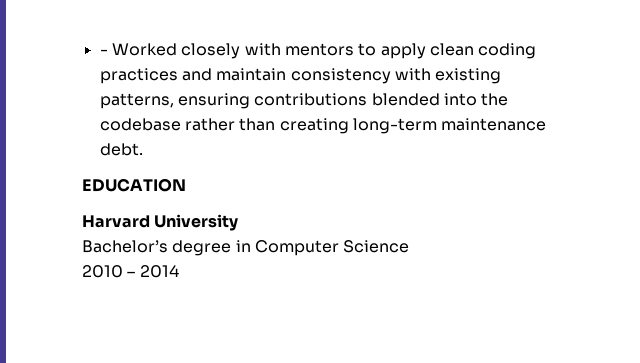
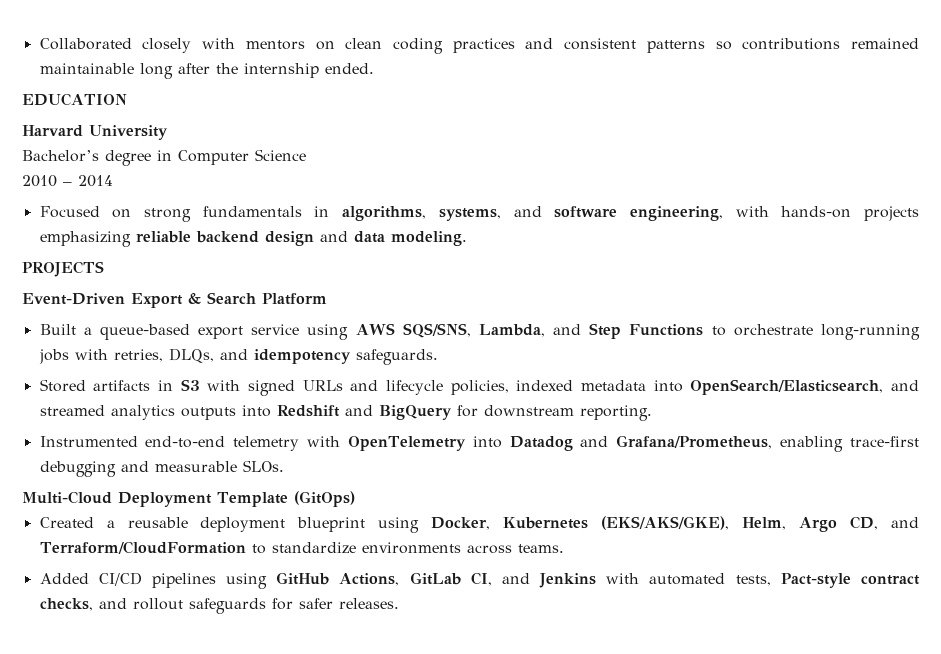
[99,43,177,56] - Worked -> [39,38,132,50] Collaborated
[358,43,426,59] to apply -> [315,41,335,50] on
[216,68,502,84] [99,93,509,109] [99,118,547,134] [99,143,143,156] maintain consistency with existing patterns, ensuring contributions blended into the codebase rather than creating long-term maintenance debt. -> [564,38,920,53] [39,63,374,79] consistent patterns so contributions remained maintainable long after the internship ended.
(179, 271) none -> [39,206,920,222] [39,231,467,247] [22,261,104,277] [22,292,327,308] [39,323,920,340] [38,348,438,365] [39,379,920,396] [39,405,652,421] [39,435,919,452] [39,460,284,477] [22,491,355,507] [39,516,920,533] [39,541,564,554] [39,572,921,589] [39,598,399,614] // Focused on strong fundamentals in algorithms, systems, and software engineering, with hands-on projects emphasizing reliable backend design and data modeling. // PROJECTS // Event-Driven Export & Search Platform // Built a queue-based export service using AWS SQS/SNS, Lambda, and Step Functions to orchestrate long-running jobs with retries, DLQs, and idempotency safeguards. // Stored artifacts in S3 with signed URLs and lifecycle policies, indexed metadata into OpenSearch/Elasticsearch, and streamed analytics outputs into Redshift and BigQuery for downstream reporting. // Instrumented end-to-end telemetry with OpenTelemetry into Datadog and Grafana/Prometheus, enabling trace-first debugging and measurable SLOs. // Multi-Cloud Deployment Template (GitOps) // Created a reusable deployment blueprint using Docker, Kubernetes (EKS/AKS/GKE), Helm, Argo CD, and Terraform/CloudFormation to standardize environments across teams. // Added CI/CD pipelines using GitHub Actions, GitLab CI, and Jenkins with automated tests, Pact-style contract checks, and rollout safeguards for safer releases.

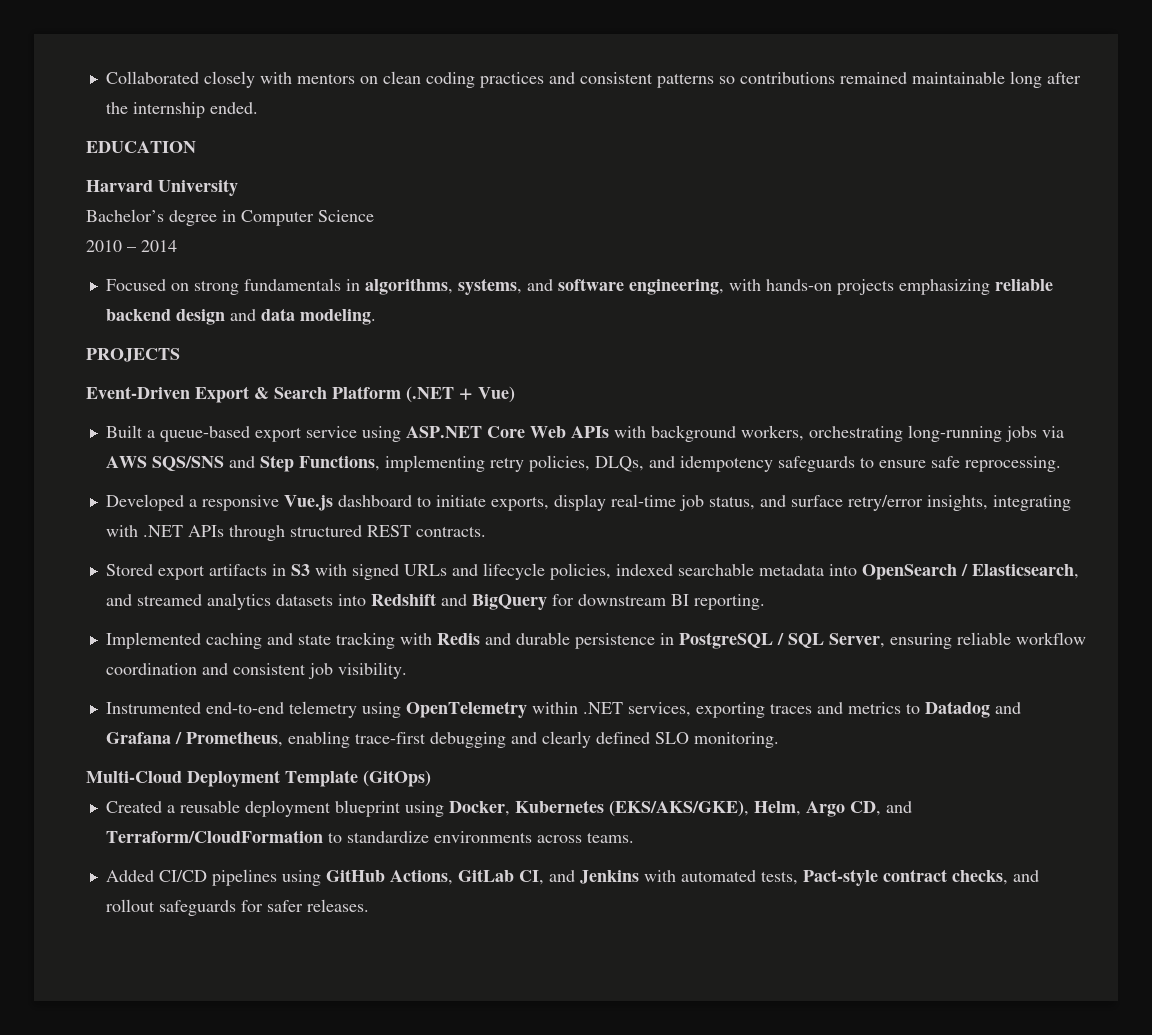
(327, 299) none -> [406,386,515,403] (.NET + Vue)
[355,323,920,340] [38,348,438,365] AWS SQS/SNS, Lambda, and Step Functions to orchestrate long-running jobs with retries, DLQs, and idempotency safeguards. -> [405,425,1064,442] [105,455,1061,472] [105,494,1071,511] [105,525,486,541] ASP.NET Core Web APIs with background workers, orchestrating long-running jobs via AWS SQS/SNS and Step Functions, implementing retry policies, DLQs, and idempotency safeguards to ensure safe reprocessing. // Developed a responsive Vue.js dashboard to initiate exports, display real-time job status, and surface retry/error insights, integrating with .NET APIs through structured REST contracts.
(86, 385) none -> [157,565,205,580] export
(574, 385) none -> [677,563,754,576] searchable
[690,379,884,395] OpenSearch/Elasticsearch, -> [861,563,1079,580] OpenSearch / Elasticsearch,
[180,407,236,420] outputs -> [275,594,333,606] datasets
(574, 411) none -> [670,594,689,606] BI
[39,435,919,452] [39,460,284,477] Instrumented end-to-end telemetry with OpenTelemetry into Datadog and Grafana/Prometheus, enabling trace-first debugging and measurable SLOs. -> [105,632,1086,649] [105,662,407,679] [105,701,1021,718] [105,731,779,748] Implemented caching and state tracking with Redis and durable persistence in PostgreSQL / SQL Server, ensuring reliable workflow coordination and consistent job visibility. // Instrumented end-to-end telemetry using OpenTelemetry within .NET services, exporting traces and metrics to Datadog and Grafana / Prometheus, enabling trace-first debugging and clearly defined SLO monitoring.

